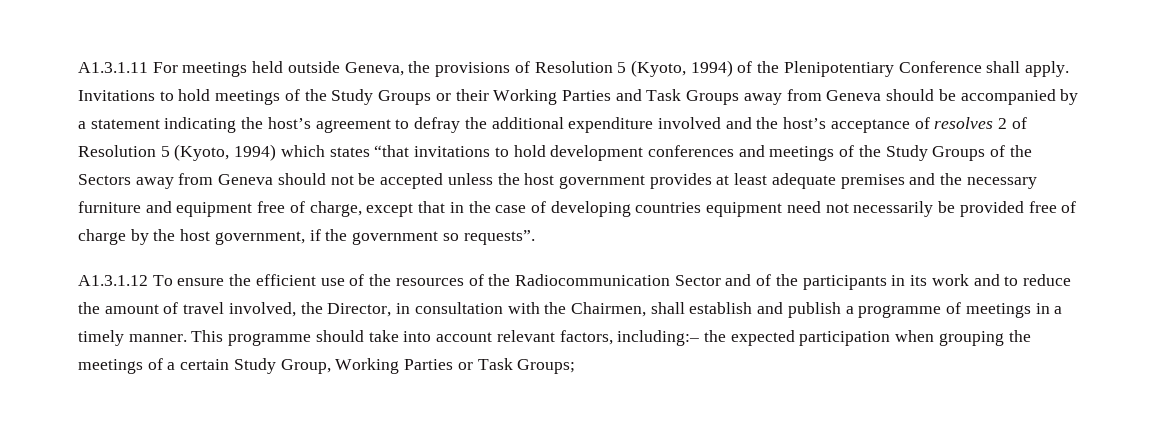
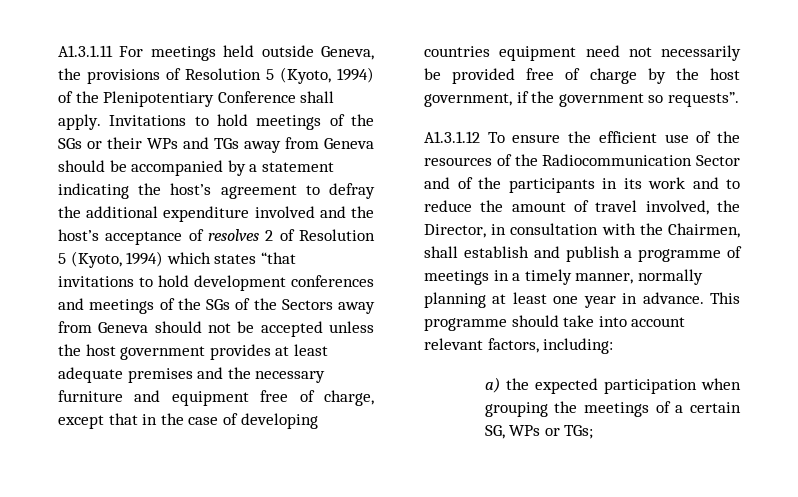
[331,89,740,105] Study Groups or their Working Parties and Task Groups -> [58,137,239,149] SGs or their WPs and TGs
[885,145,986,161] Study Groups -> [206,299,230,310] SGs
[128,334,187,342] manner. -> [575,269,703,285] [424,292,704,308] manner, normally planning at least one year in advance.
[617,330,700,346] including:– -> [543,338,614,354] [484,377,500,393] including: // a)
[233,358,576,374] Study Group, Working Parties or Task Groups; -> [484,425,594,439] SG, WPs or TGs;

